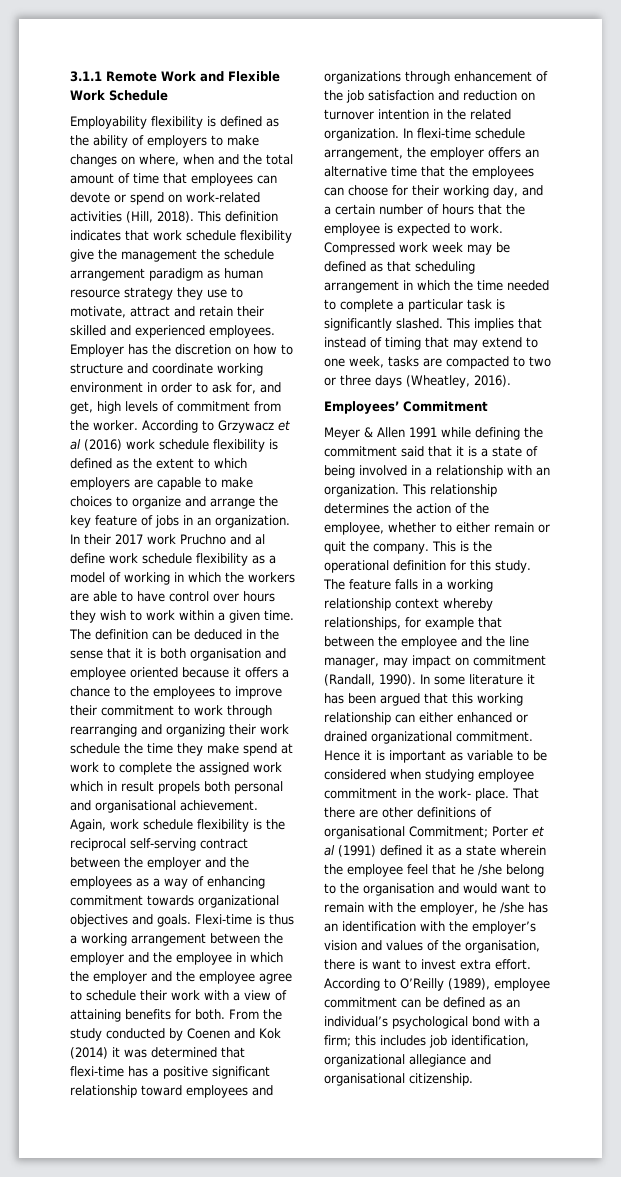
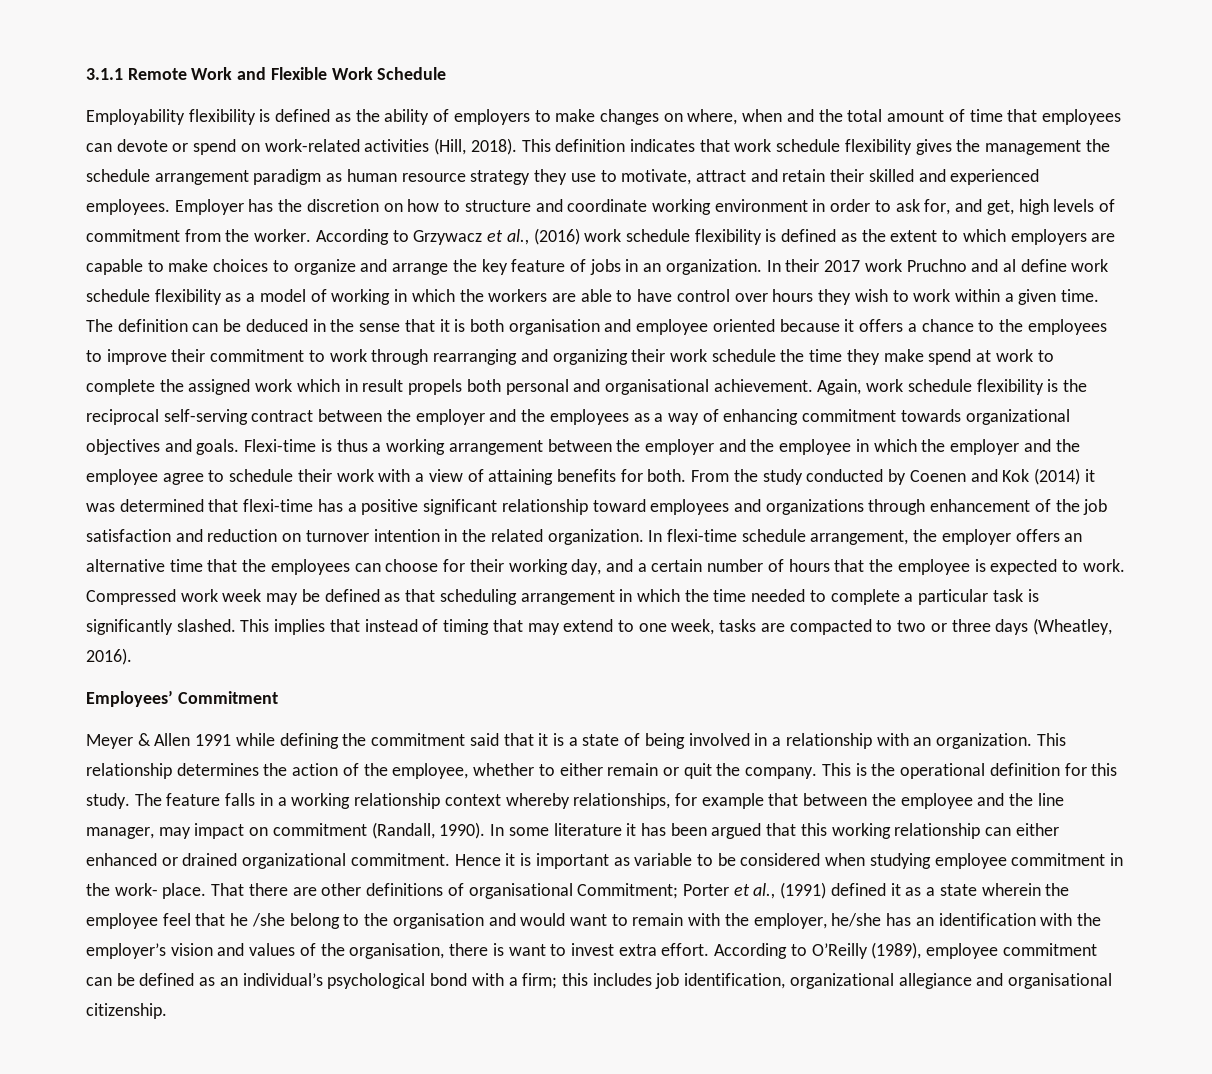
[70,249,94,262] give -> [915,139,952,155] gives
[70,439,81,450] al -> [506,229,529,245] al.,
[324,845,335,856] al -> [753,883,776,899] al.,
[482,902,524,914] he /she -> [831,913,882,927] he/she

